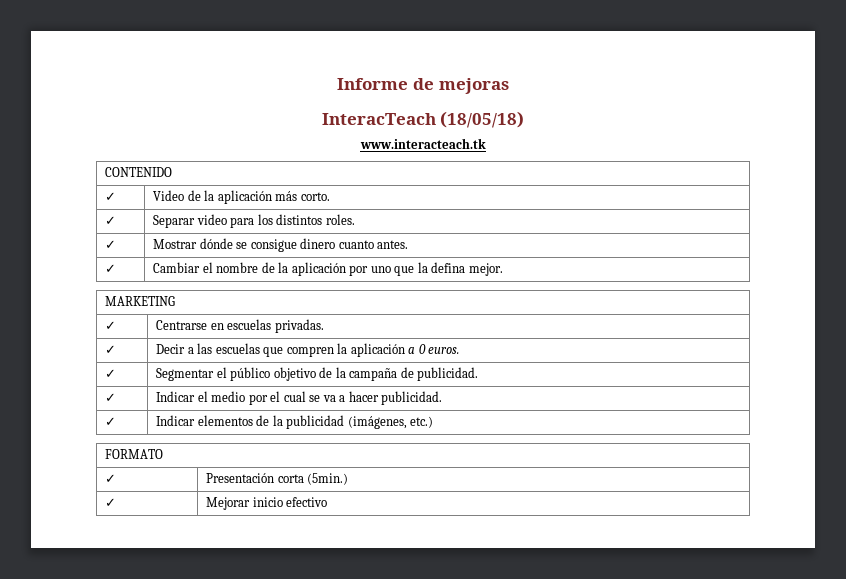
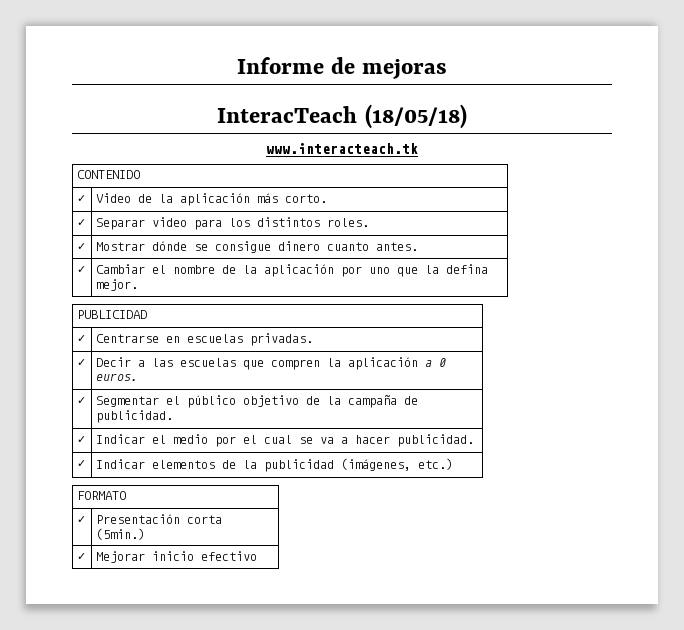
[105,296,176,306] MARKETING -> [76,310,147,319] PUBLICIDAD

